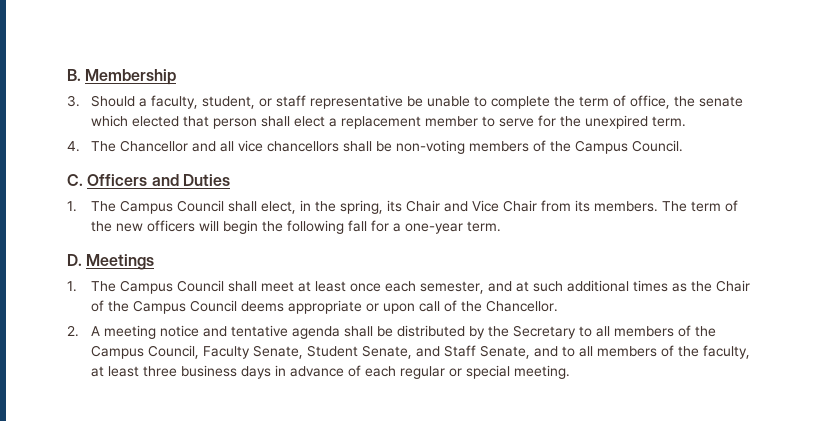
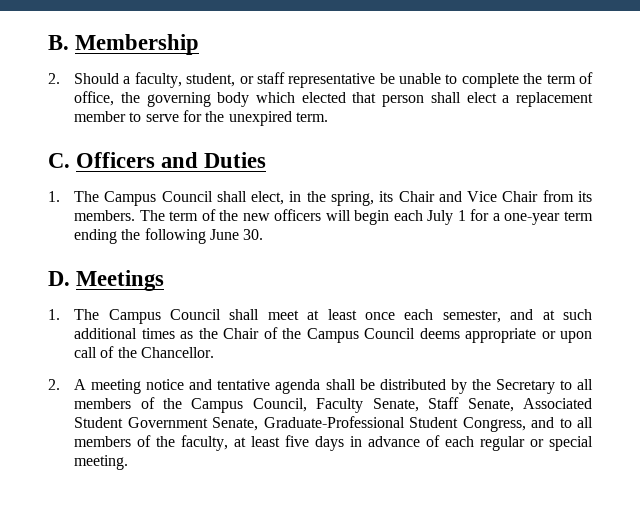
[67,95,80,107] 3. -> [48,73,60,84] 2.
[698,96,743,107] senate -> [146,92,250,107] governing body
[67,140,683,154] // 4. The Chancellor and all vice chancellors shall be non-voting members of the Campus Council. -> (329, 117) none
[261,220,501,234] the following fall for a one-year term. -> [393,209,594,225] [74,228,264,244] each July 1 for a one-year term ending the following June 30.
[306,345,530,359] Student Senate, and Staff Senate, -> [428,397,593,412] [74,416,526,432] Staff Senate, Associated Student Government Senate, Graduate-Professional Student Congress,
[142,365,237,377] three business -> [285,435,310,447] five

